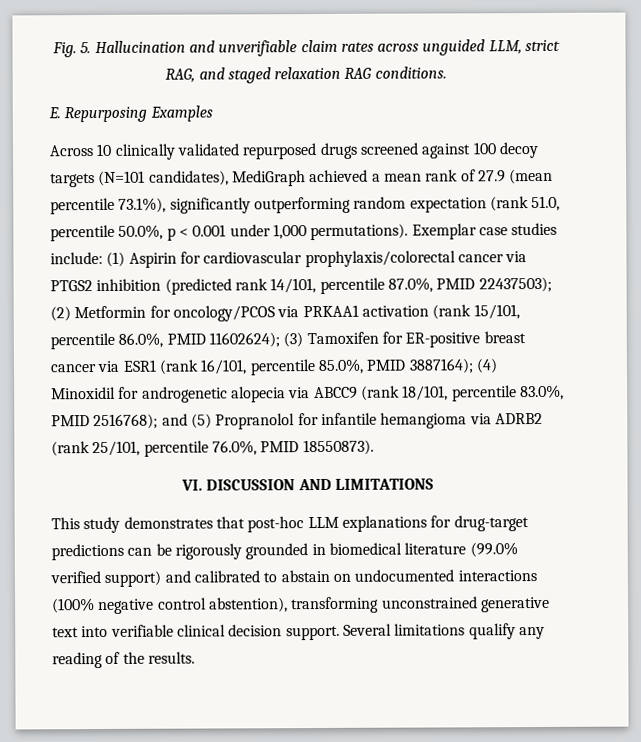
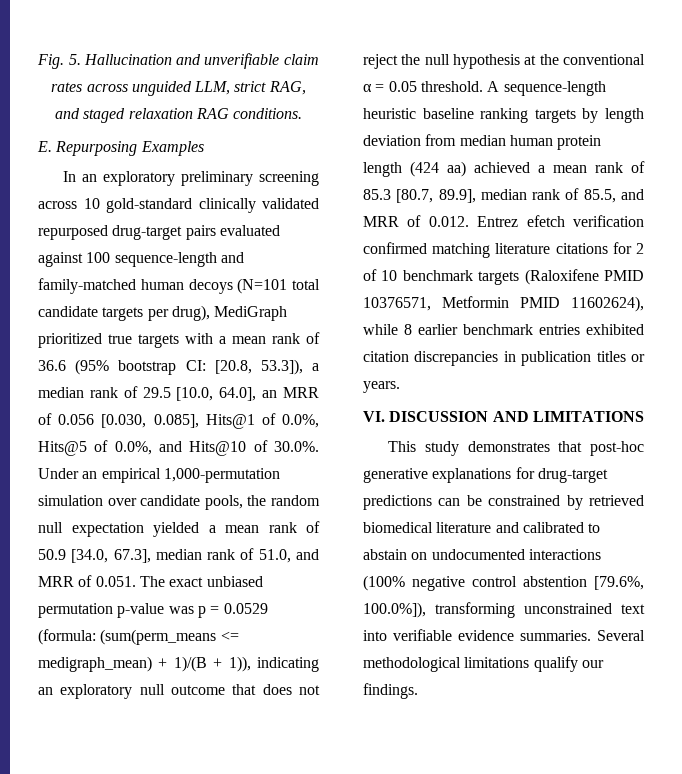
[49,142,539,160] [50,170,306,188] Across 10 clinically validated repurposed drugs screened against 100 decoy targets (N=101 candidates), MediGraph -> [63,171,319,186] [38,198,319,213] [38,225,280,240] [38,252,244,267] [38,278,320,294] [38,305,288,321] [38,332,320,348] [38,359,319,375] [38,386,319,401] [38,413,319,429] [38,440,319,456] [38,468,280,483] [38,495,320,510] [38,521,320,537] [38,548,319,563] [38,575,263,587] [38,603,268,618] [38,629,239,645] [38,656,319,672] [38,684,320,699] [363,54,645,69] [363,81,606,96] [363,108,644,123] [363,134,602,150] [363,161,466,177] In an exploratory preliminary screening across 10 gold-standard clinically validated repurposed drug-target pairs evaluated against 100 sequence-length and family-matched human decoys (N=101 total candidate targets per drug), MediGraph prioritized true targets with a mean rank of 36.6 (95% bootstrap CI: [20.8, 53.3]), a median rank of 29.5 [10.0, 64.0], an MRR of 0.056 [0.030, 0.085], Hits@1 of 0.0%, Hits@5 of 0.0%, and Hits@10 of 30.0%. Under an empirical 1,000-permutation simulation over candidate pools, the random null expectation yielded a mean rank of 50.9 [34.0, 67.3], median rank of 51.0, and MRR of 0.051. The exact unbiased permutation p-value was p = 0.0529 (formula: (sum(perm_means <= medigraph_mean) + 1)/(B + 1)), indicating an exploratory null outcome that does not reject the null hypothesis at the conventional α = 0.05 threshold. A sequence-length heuristic baseline ranking targets by length deviation from median human protein length (424 aa)
[477,168,554,185] [50,195,561,215] [50,222,558,242] [50,250,528,268] [50,276,552,295] [50,304,520,322] [50,331,526,350] [50,358,498,376] [51,384,564,403] [51,412,543,430] [51,439,374,457] 27.9 (mean percentile 73.1%), significantly outperforming random expectation (rank 51.0, percentile 50.0%, p < 0.001 under 1,000 permutations). Exemplar case studies include: (1) Aspirin for cardiovascular prophylaxis/colorectal cancer via PTGS2 inhibition (predicted rank 14/101, percentile 87.0%, PMID 22437503); (2) Metformin for oncology/PCOS via PRKAA1 activation (rank 15/101, percentile 86.0%, PMID 11602624); (3) Tamoxifen for ER-positive breast cancer via ESR1 (rank 16/101, percentile 85.0%, PMID 3887164); (4) Minoxidil for androgenetic alopecia via ABCC9 (rank 18/101, percentile 83.0%, PMID 2516768); and (5) Propranolol for infantile hemangioma via ADRB2 (rank 25/101, percentile 76.0%, PMID 18550873). -> [363,188,644,203] [363,215,644,227] [363,242,644,258] [363,269,644,285] [363,296,644,312] [363,324,644,335] [363,351,645,366] [363,381,400,393] 85.3 [80.7, 89.9], median rank of 85.5, and MRR of 0.012. Entrez efetch verification confirmed matching literature citations for 2 of 10 benchmark targets (Raloxifene PMID 10376571, Metformin PMID 11602624), while 8 earlier benchmark entries exhibited citation discrepancies in publication titles or years.
[307,516,339,529] LLM -> [363,468,428,483] generative
[174,542,518,560] [50,570,162,587] rigorously grounded in biomedical literature (99.0% verified support) -> [488,495,644,510] [363,522,492,533] constrained by retrieved biomedical literature
[208,597,288,613] abstention), -> [523,576,644,590] [363,602,426,618] abstention [79.6%, 100.0%]),
[480,596,550,613] generative -> (612, 608) none
[176,623,545,641] [52,651,195,669] clinical decision support. Several limitations qualify any reading of the results. -> [458,630,645,641] [363,656,604,672] [363,683,418,699] evidence summaries. Several methodological limitations qualify our findings.

